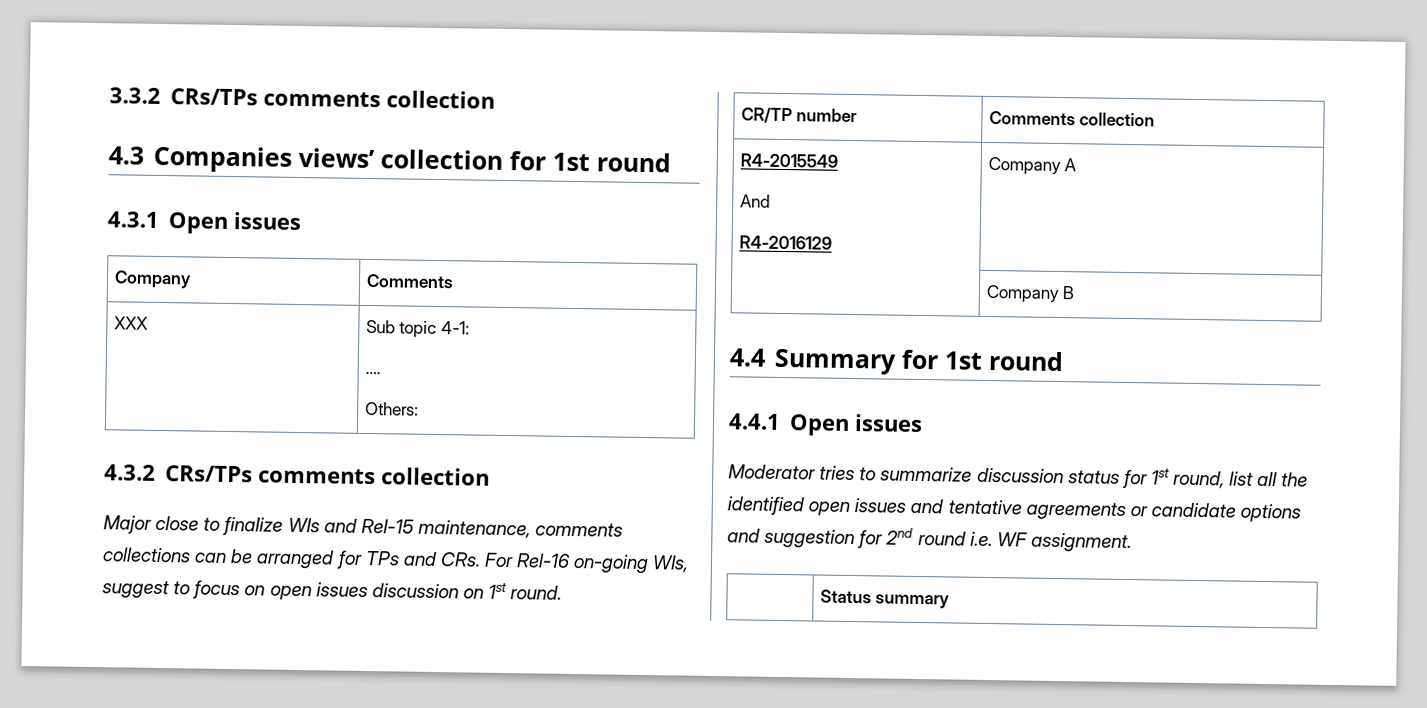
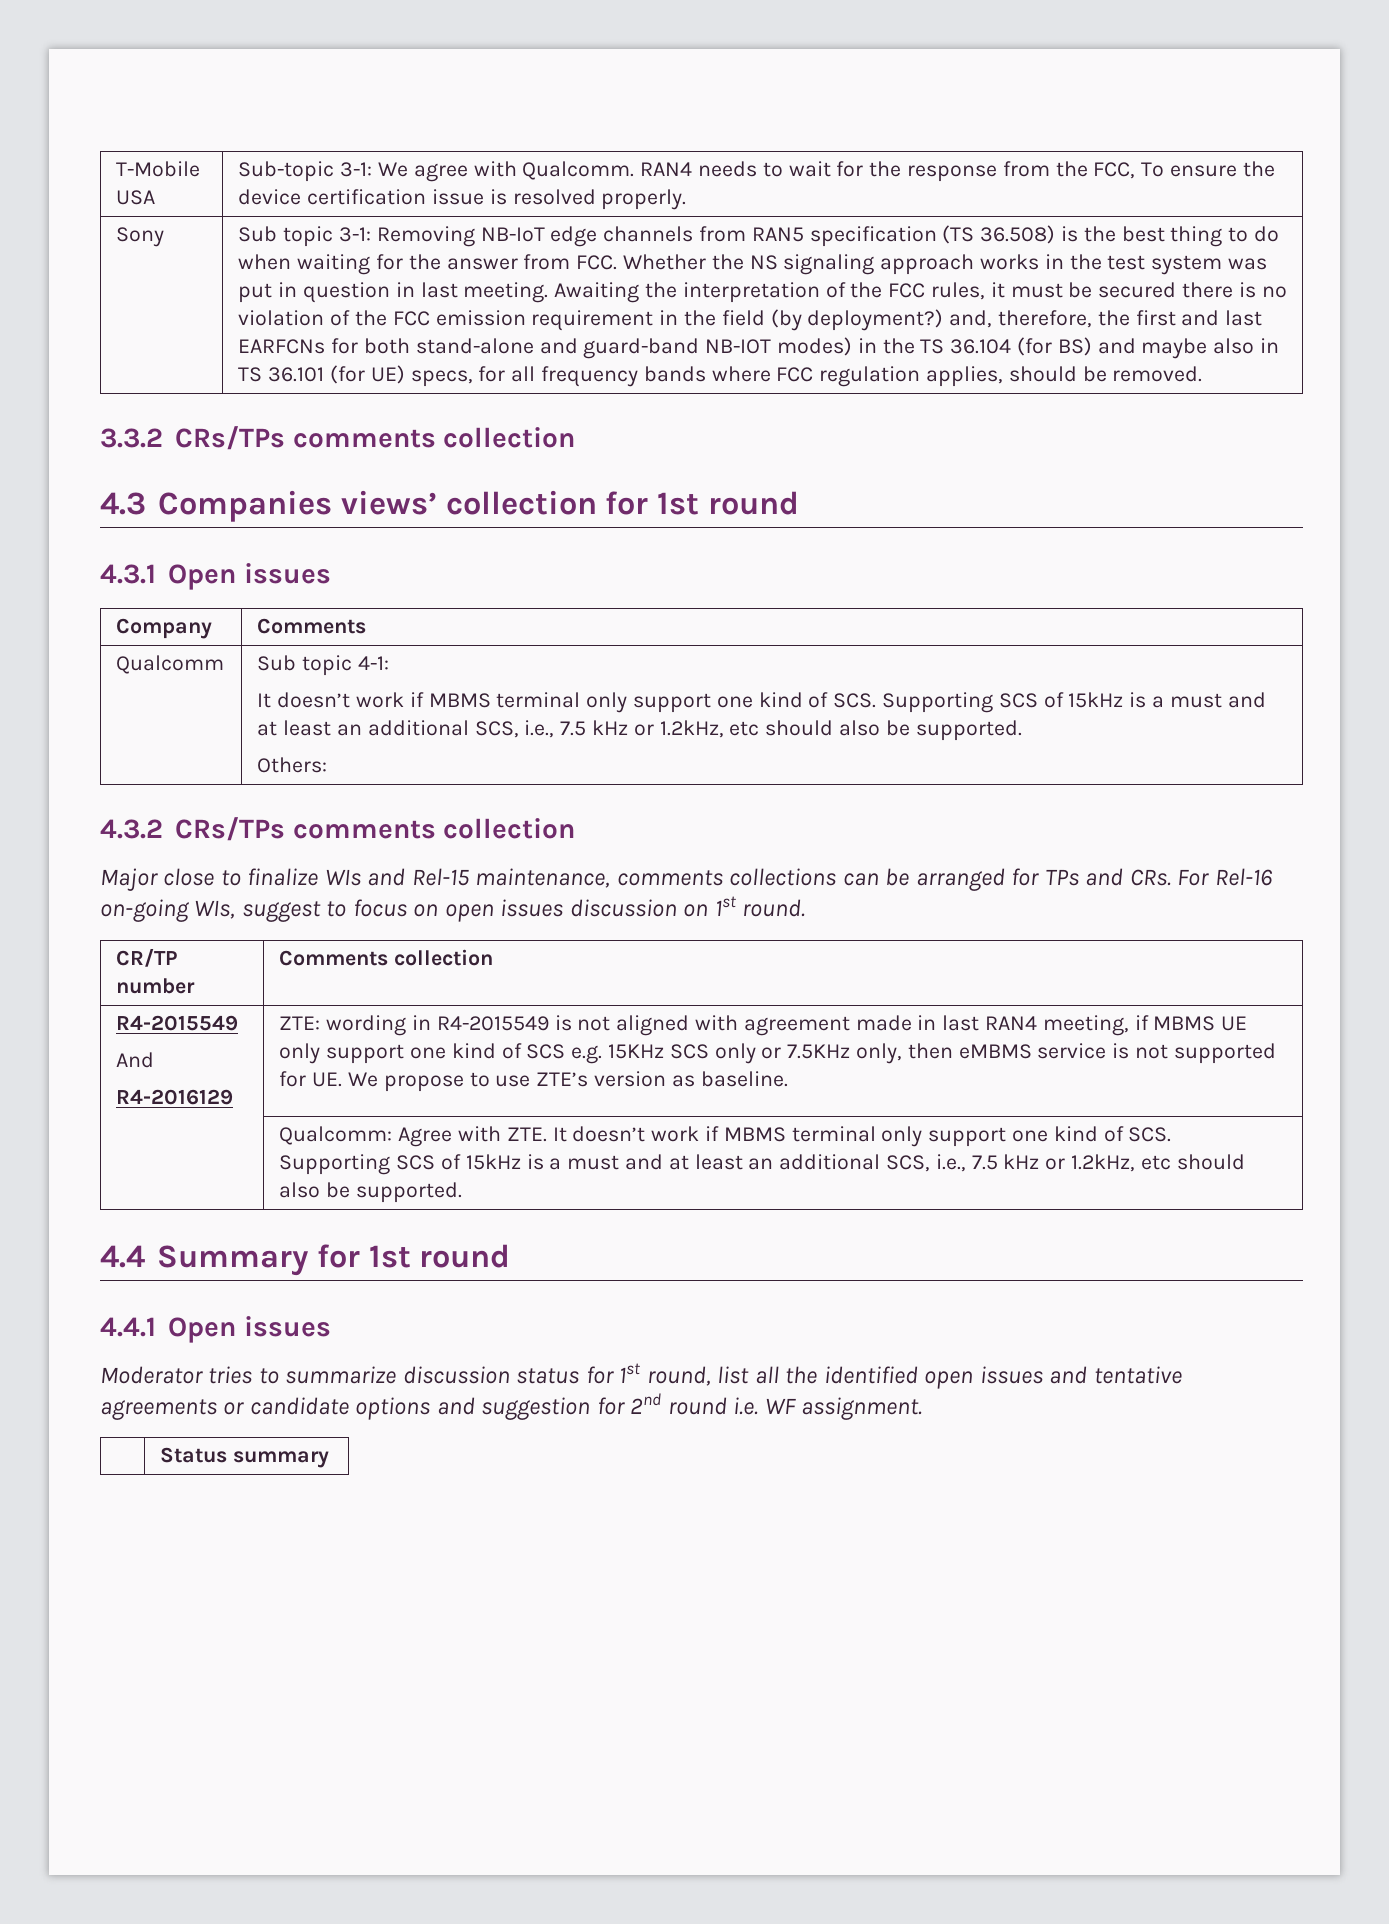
(109, 95) none -> [116,161,201,177] [116,190,156,205] [238,161,1275,182] [238,189,687,210] [116,227,165,247] [238,225,1280,247] [238,254,1268,275] [238,282,1287,303] [238,309,1263,331] [238,337,1280,359] [238,365,1203,387] T-Mobile USA | Sub-topic 3-1: We agree with Qualcomm. RAN4 needs to wait for the response from the FCC, To ensure the device certification issue is resolved properly. // Sony | Sub topic 3-1: Removing NB-IoT edge channels from RAN5 specification (TS 36.508) is the best thing to do when waiting for the answer from FCC. Whether the NS signaling approach works in the test system was put in question in last meeting. Awaiting the interpretation of the FCC rules, it must be secured there is no violation of the FCC emission requirement in the field (by deployment?) and, therefore, the first and last EARFCNs for both stand-alone and guard-band NB-IOT modes) in the TS 36.104 (for BS) and maybe also in TS 36.101 (for UE) specs, for all frequency bands where FCC regulation applies, should be removed. //
[113,316,148,330] XXX -> [116,655,225,674] Qualcomm
[364,370,381,375] …. -> [257,692,1266,713] [257,720,1022,741] It doesn’t work if MBMS terminal only support one kind of SCS. Supporting SCS of 15kHz is a must and at least an additional SCS, i.e., 7.5 kHz or 1.2kHz, etc should also be supported.
[987,156,1077,176] [985,284,1076,303] Company A // | Company B -> [279,1015,1248,1036] [279,1043,1276,1064] [279,1071,788,1092] [279,1126,1172,1147] [279,1154,1245,1175] [279,1182,462,1203] ZTE: wording in R4-2015549 is not aligned with agreement made in last RAN4 meeting, if MBMS UE only support one kind of SCS e.g. 15KHz SCS only or 7.5KHz only, then eMBMS service is not supported for UE. We propose to use ZTE’s version as baseline. // | Qualcomm: Agree with ZTE. It doesn’t work if MBMS terminal only support one kind of SCS. Supporting SCS of 15kHz is a must and at least an additional SCS, i.e., 7.5 kHz or 1.2kHz, etc should also be supported.

